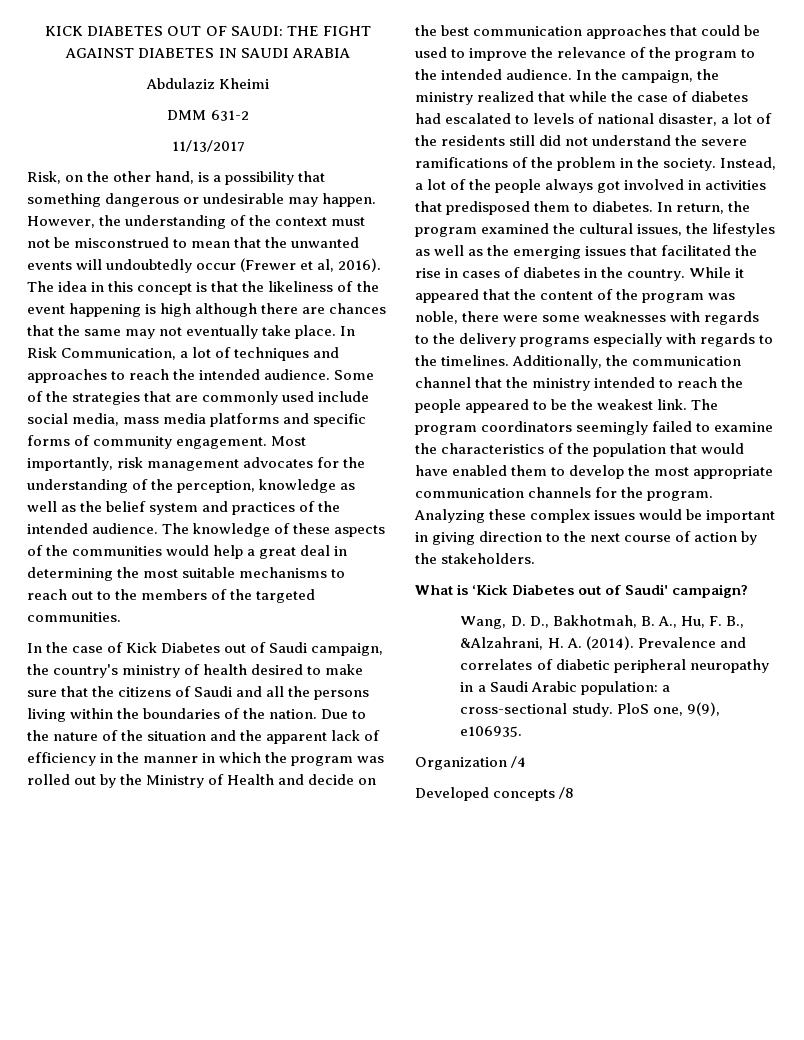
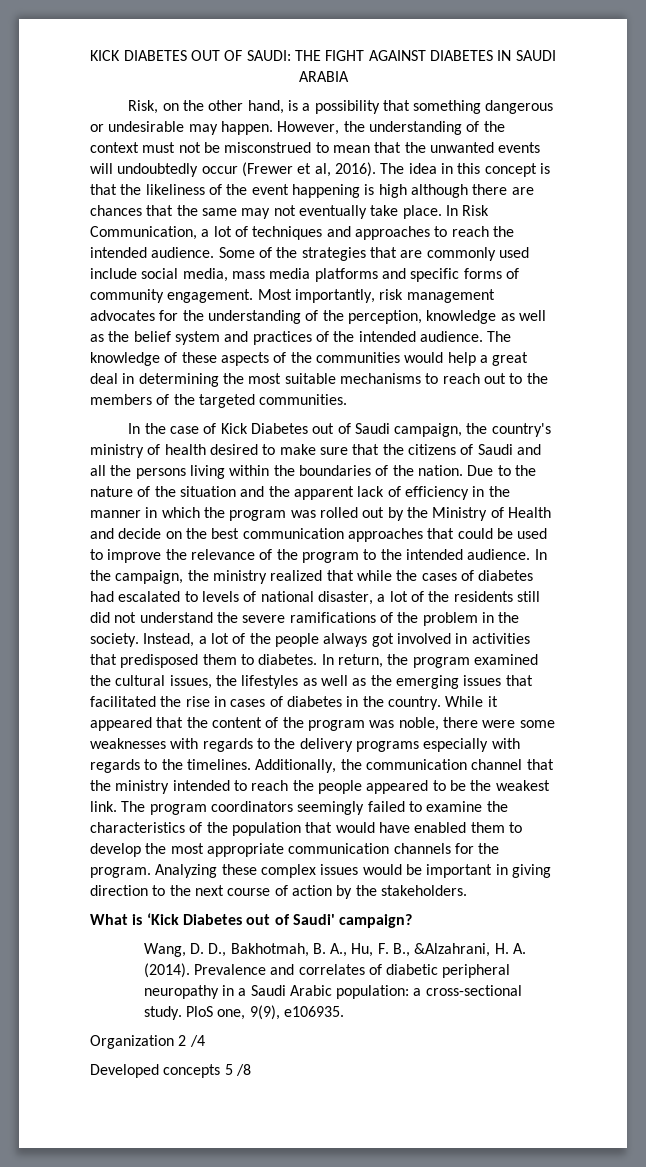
[145,78,270,89] [167,110,249,121] [171,140,245,152] // Abdulaziz Kheimi // DMM 631-2 // 11/13/2017 -> (349, 76) none
[637,95,669,102] case -> [421,573,457,581] cases
(507, 763) none -> [178,1035,187,1046] 2
(556, 795) none -> [224,1064,233,1075] 5

